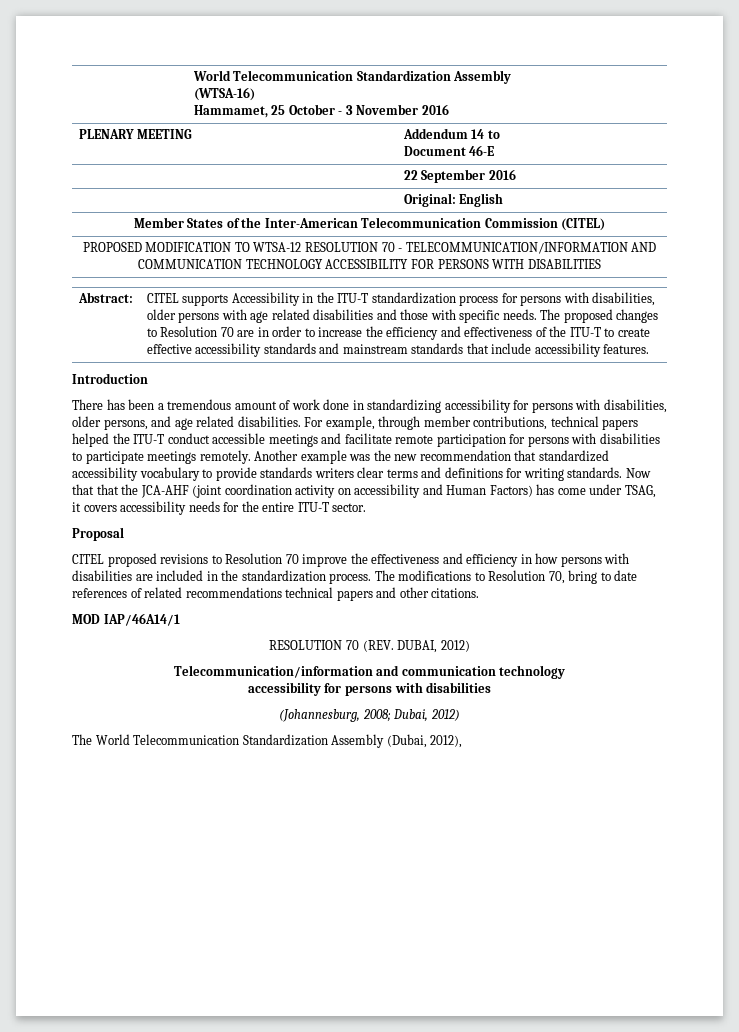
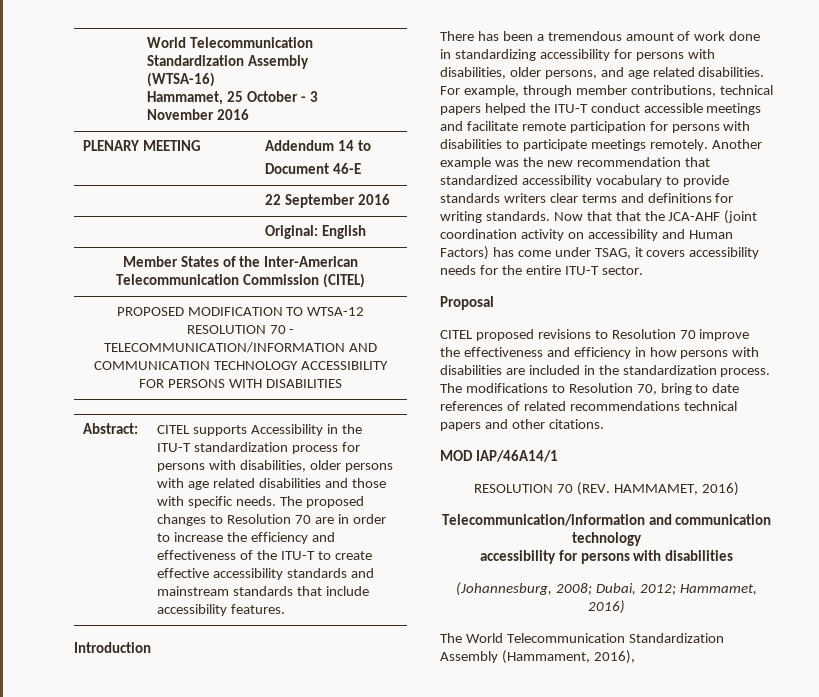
[397,640,470,653] DUBAI, 2012) -> [613,482,739,496] HAMMAMET, 2016)
[430,709,460,721] 2012) -> [639,584,757,595] [588,600,625,614] 2012; Hammamet, 2016)
[386,734,463,748] (Dubai, 2012), -> [501,650,635,664] (Hammament, 2016),

